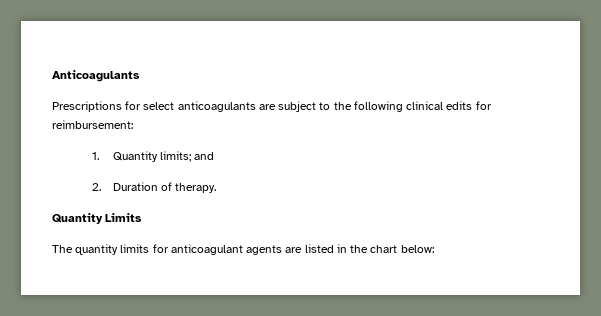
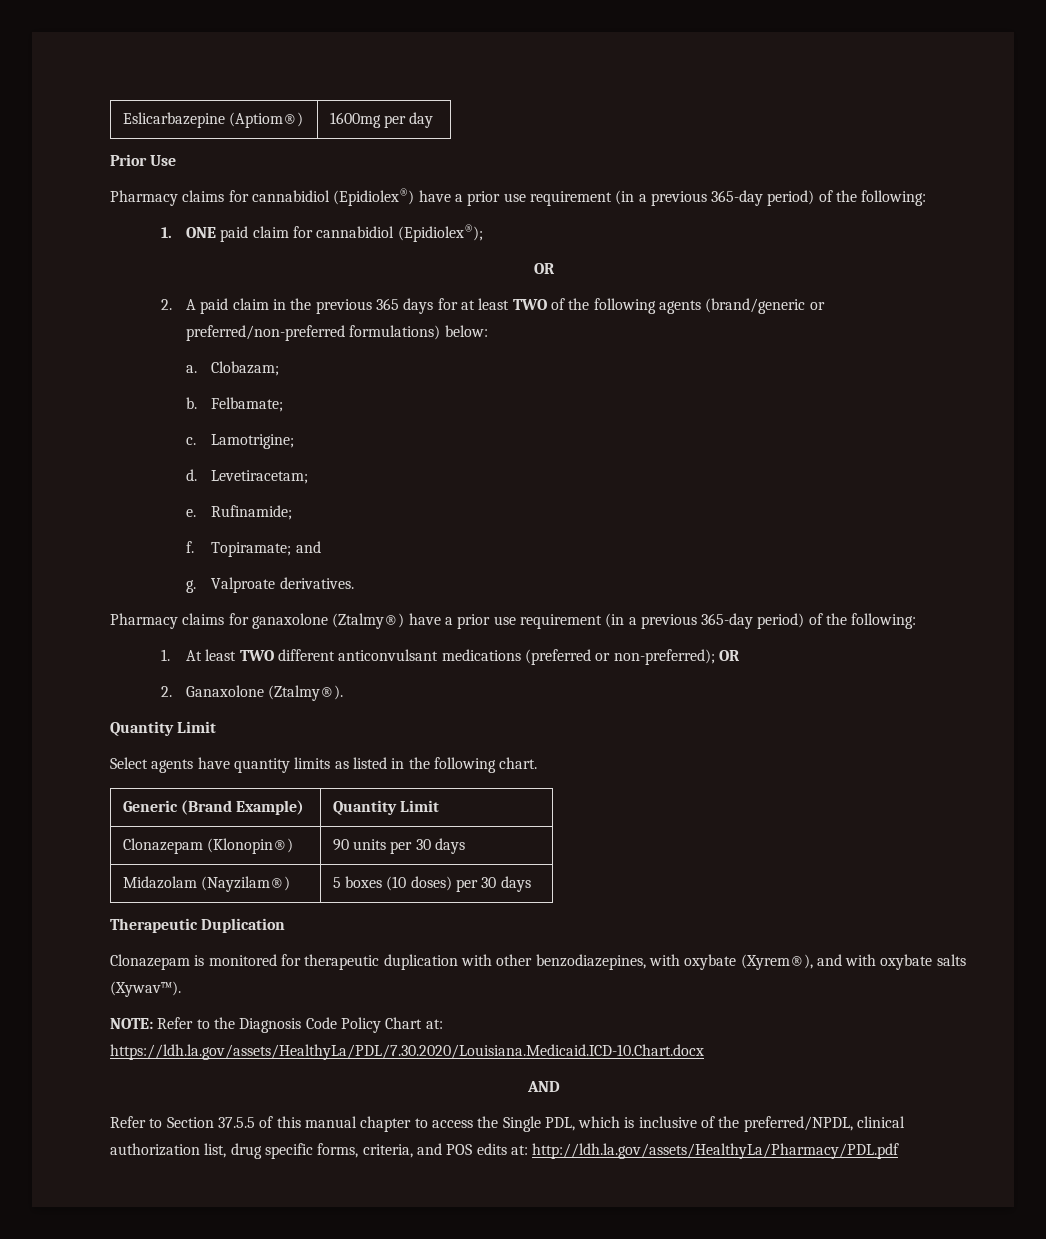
[52,70,140,82] [52,101,492,112] [52,120,133,129] [92,151,215,162] [92,182,217,193] [52,213,143,224] [52,244,434,255] Anticoagulants // Prescriptions for select anticoagulants are subject to the following clinical edits for reimbursement: // 1. Quantity limits; and // 2. Duration of therapy. // Quantity Limits // The quantity limits for anticoagulant agents are listed in the chart below: -> [122,112,303,128] [329,112,434,128] [110,154,177,166] [110,188,927,206] [160,224,483,242] [533,263,555,274] [160,298,825,314] [186,325,488,341] [186,361,280,376] [186,397,284,412] [186,434,295,449] [186,469,309,484] [186,505,293,520] [186,541,321,557] [186,577,354,593] [110,613,917,629] [160,649,740,665] [160,685,344,701] [110,721,217,736] [110,757,538,773] [122,800,305,815] [332,800,439,815] [122,838,293,854] [332,838,465,854] [122,876,290,892] [332,876,531,892] [110,918,286,933] [110,954,966,970] [110,981,181,997] [110,1017,443,1033] [110,1044,704,1060] [526,1081,560,1092] [110,1116,906,1132] [110,1143,900,1159] Eslicarbazepine (Aptiom®) | 1600mg per day // Prior Use // Pharmacy claims for cannabidiol (Epidiolex®) have a prior use requirement (in a previous 365-day period) of the following: // 1. ONE paid claim for cannabidiol (Epidiolex®); // OR // 2. A paid claim in the previous 365 days for at least TWO of the following agents (brand/generic or preferred/non-preferred formulations) below: // a. Clobazam; // b. Felbamate; // c. Lamotrigine; // d. Levetiracetam; // e. Rufinamide; // f. Topiramate; and // g. Valproate derivatives. // Pharmacy claims for ganaxolone (Ztalmy®) have a prior use requirement (in a previous 365-day period) of the following: // 1. At least TWO different anticonvulsant medications (preferred or non-preferred); OR // 2. Ganaxolone (Ztalmy®). // Quantity Limit // Select agents have quantity limits as listed in the following chart. // Generic (Brand Example) | Quantity Limit // Clonazepam (Klonopin®) | 90 units per 30 days // Midazolam (Nayzilam®) | 5 boxes (10 doses) per 30 days // Therapeutic Duplication // Clonazepam is monitored for therapeutic duplication with other benzodiazepines, with oxybate (Xyrem®), and with oxybate salts (Xywav™). // NOTE: Refer to the Diagnosis Code Policy Chart at: https://ldh.la.gov/assets/HealthyLa/PDL/7.30.2020/Louisiana.Medicaid.ICD-10.Chart.docx // AND // Refer to Section 37.5.5 of this manual chapter to access the Single PDL, which is inclusive of the preferred/NPDL, clinical authorization list, drug specific forms, criteria, and POS edits at: http://ldh.la.gov/assets/HealthyLa/Pharmacy/PDL.pdf

